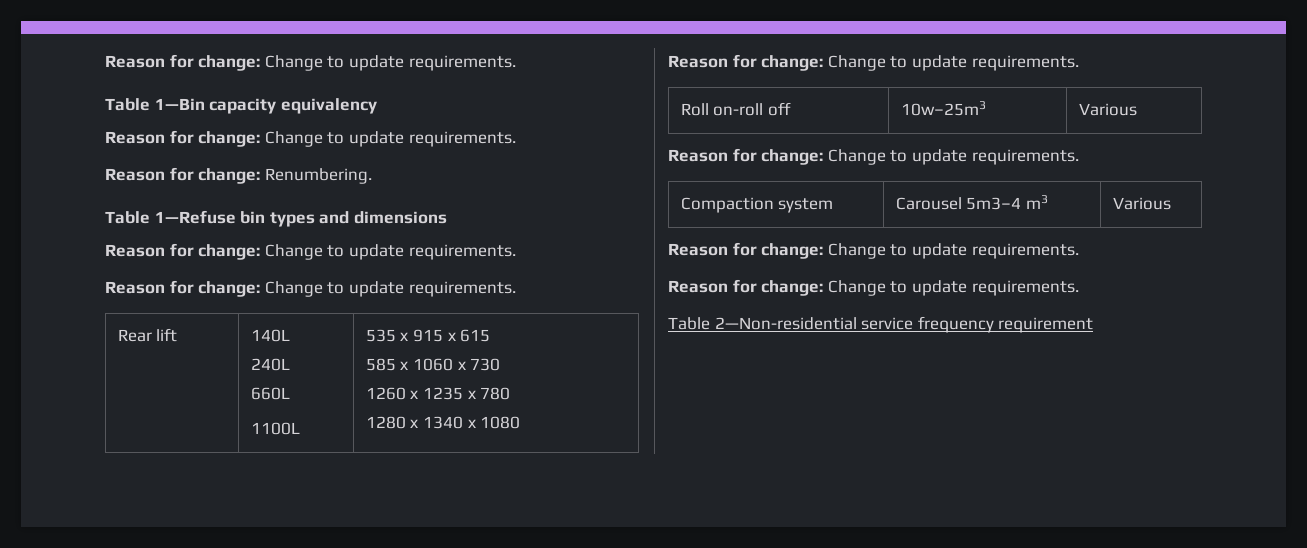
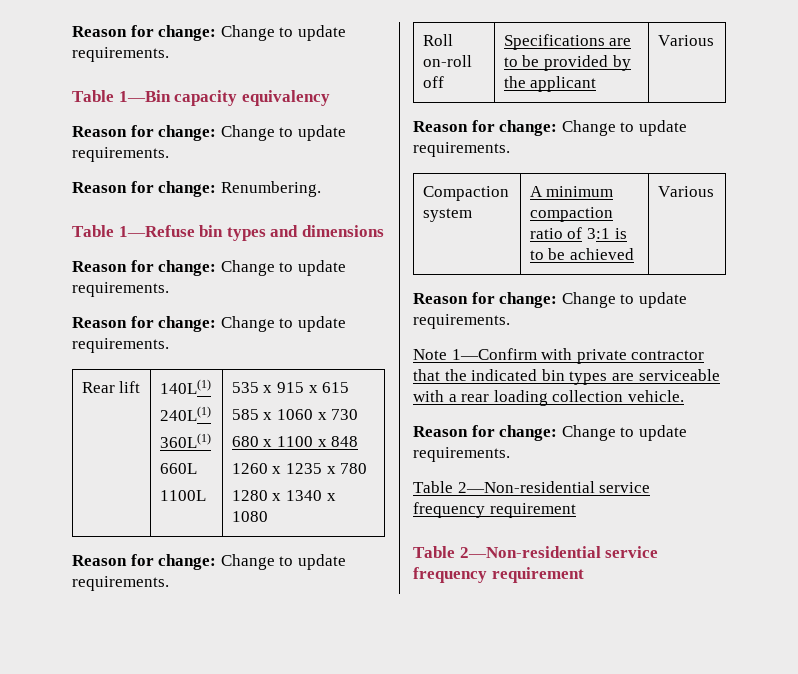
[250,329,290,342] [250,358,290,371] 140L // 240L -> [159,379,211,394] [159,406,211,421] [159,433,211,448] 140L(1) // 240L(1) // 360L(1)
(501, 364) none -> [231,436,359,447] // 680 x 1100 x 848
[900,101,986,116] 10w–25m3 -> [503,34,632,50] [503,55,631,71] [503,76,597,92] Specifications are to be provided by the applicant
[895,195,1048,210] [1112,197,1171,210] [668,242,1079,259] Carousel 5m3–4 m3 | Various // Reason for change: Change to update requirements. -> [529,186,614,197] [529,207,613,222] [529,227,627,239] [529,248,635,260] [657,186,714,197] [413,292,687,308] [413,314,510,329] [413,348,705,364] [413,369,720,385] [413,390,684,406] A minimum compaction ratio of 3:1 is to be achieved | Various // Reason for change: Change to update requirements. // Note 1—Confirm with private contractor that the indicated bin types are serviceable with a rear loading collection vehicle.
(1094, 325) none -> [413,546,659,558] [413,567,584,583] // Table 2—Non-residential service frequency requirement

